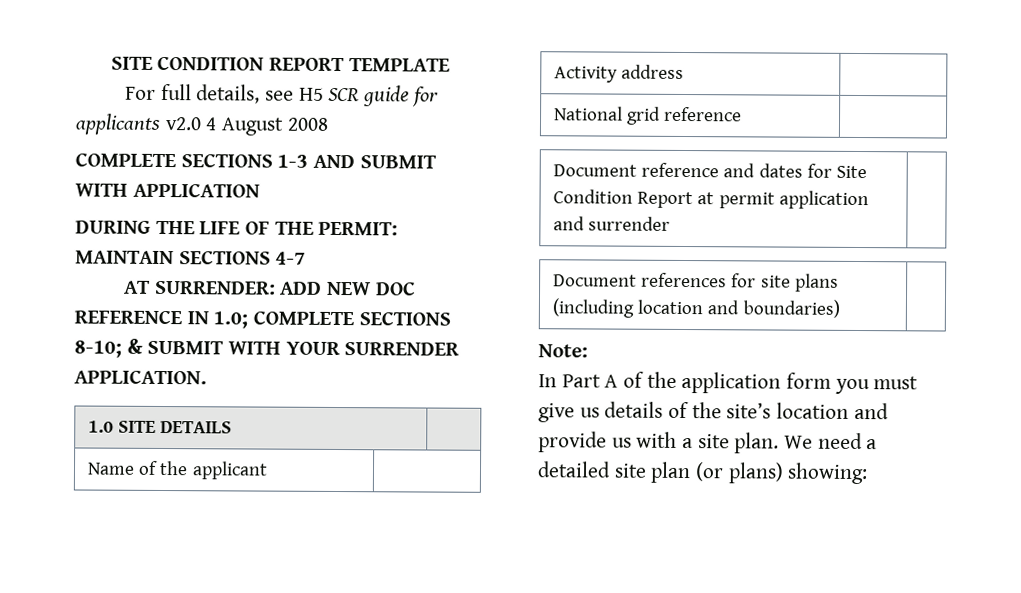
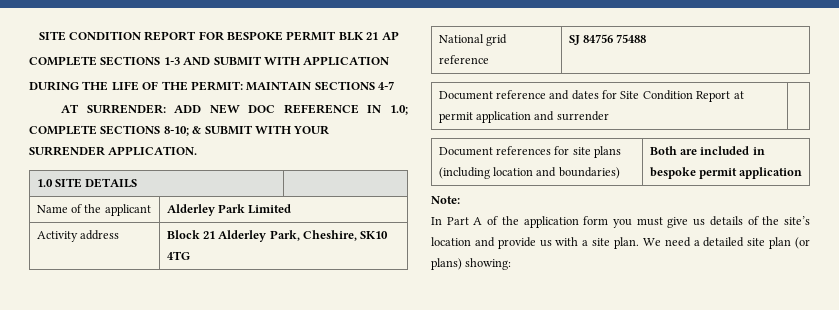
[348,58,450,72] [125,83,439,107] [75,113,329,136] TEMPLATE // For full details, see H5 SCR guide for applicants v2.0 4 August 2008 -> [198,31,399,41] FOR BESPOKE PERMIT BLK 21 AP
(268, 470) none -> [166,204,292,216] Alderley Park Limited
(685, 71) none -> [166,230,389,242] [166,251,190,260] Block 21 Alderley Park, Cheshire, SK10 4TG
(743, 114) none -> [568,34,647,45] SJ 84756 75488
(840, 308) none -> [649,146,765,155] [649,167,803,179] Both are included in bespoke permit application

